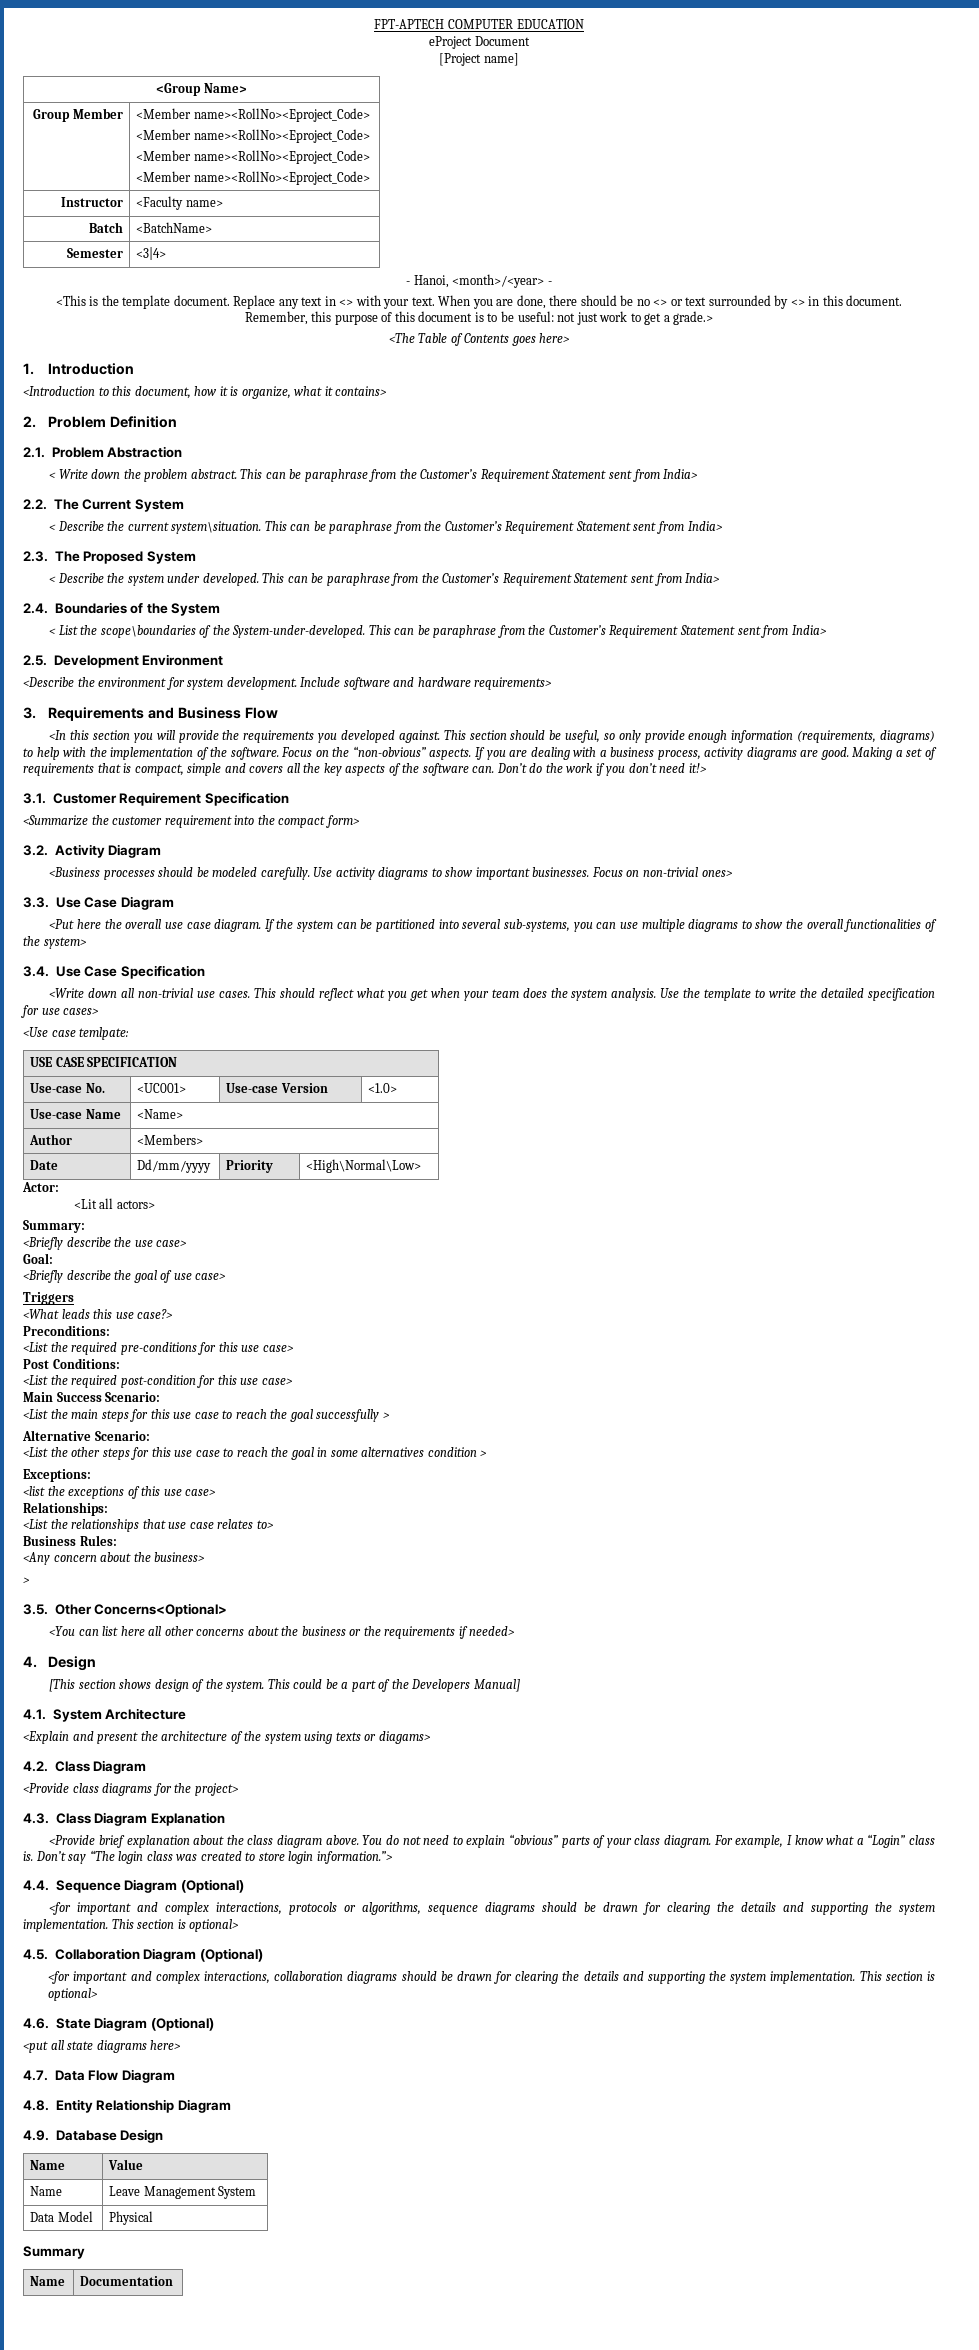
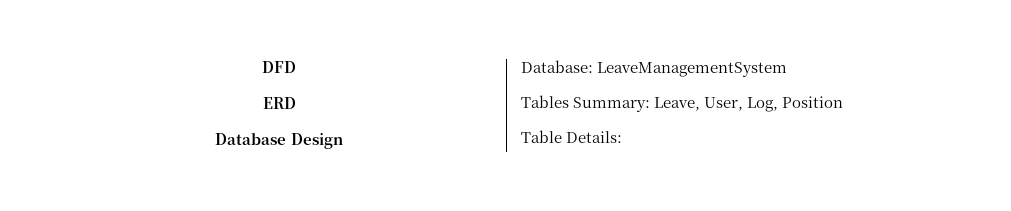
[374,19,584,29] [429,36,530,49] [439,53,519,66] [156,83,247,96] [33,108,123,122] [136,108,370,122] [136,129,370,143] [136,150,370,164] [136,171,370,185] [60,197,123,207] [136,196,223,210] [88,222,123,233] [136,222,213,233] [66,248,123,258] [136,247,167,260] [406,274,552,288] [55,295,903,309] [244,311,714,325] [388,333,571,346] [23,363,135,375] [23,386,388,399] [23,416,178,428] [23,446,183,458] [49,469,699,482] [23,499,184,512] [49,521,723,534] [23,551,196,564] [49,573,721,586] [23,602,221,616] [49,625,827,638] [23,654,224,668] [23,677,553,690] [23,707,279,721] [49,730,935,743] [23,746,938,760] [23,763,707,776] [23,792,289,806] [23,815,360,828] [23,844,162,858] [49,867,733,880] [23,896,174,910] [49,919,937,932] [23,936,87,949] [23,965,205,979] [49,988,936,1001] [21,1005,100,1018] [23,1027,130,1040] [30,1057,178,1067] [30,1083,105,1093] [137,1083,187,1093] [226,1083,328,1093] [368,1083,398,1093] [30,1109,121,1119] [137,1109,184,1119] [29,1134,73,1145] [137,1134,204,1145] [30,1160,59,1170] [137,1159,212,1173] [226,1160,274,1173] [306,1159,422,1173] [22,1182,59,1192] [73,1198,155,1209] [23,1220,85,1233] [23,1237,188,1250] [23,1253,53,1264] [23,1270,227,1283] [23,1292,74,1305] [23,1309,174,1319] [23,1325,110,1336] [23,1342,294,1355] [23,1358,120,1369] [23,1375,293,1388] [23,1392,161,1402] [23,1409,390,1422] [22,1430,150,1441] [23,1447,488,1460] [23,1469,91,1482] [23,1486,217,1499] [23,1502,108,1516] [23,1519,274,1532] [23,1535,117,1546] [23,1552,206,1565] [23,1577,30,1584] [23,1603,228,1617] [49,1626,516,1639] [23,1656,97,1671] [49,1679,520,1692] [23,1708,187,1722] [23,1731,431,1744] [23,1760,147,1774] [23,1783,239,1796] [23,1812,225,1826] [49,1834,935,1848] [23,1850,393,1864] [23,1879,244,1893] [49,1902,935,1915] [23,1919,240,1932] [23,1948,263,1962] [48,1971,936,1984] [48,1988,99,2001] [23,2017,214,2031] [23,2040,182,2053] [23,2069,175,2083] [23,2099,231,2113] [23,2129,164,2143] [30,2160,66,2170] [108,2159,144,2170] [30,2186,63,2196] [109,2186,257,2199] [30,2211,93,2222] [109,2211,154,2225] [23,2246,85,2259] [30,2276,66,2286] [80,2276,174,2286] FPT-APTECH COMPUTER EDUCATION // eProject Document // [Project name] // <Group Name> // Group Member | <Member name><RollNo><Eproject_Code> // <Member name><RollNo><Eproject_Code> // <Member name><RollNo><Eproject_Code> // <Member name><RollNo><Eproject_Code> // Instructor | <Faculty name> // Batch | <BatchName> // Semester | <3|4> // - Hanoi, <month>/<year> - // <This is the template document. Replace any text in <> with your text. When you are done, there should be no <> or text surrounded by <> in this document. Remember, this purpose of this document is to be useful: not just work to get a grade.> // <The Table of Contents goes here> // 1. Introduction // <Introduction to this document, how it is organize, what it contains> // 2. Problem Definition // 2.1. Problem Abstraction // < Write down the problem abstract. This can be paraphrase from the Customer’s Requirement Statement sent from India> // 2.2. The Current System // < Describe the current system\situation. This can be paraphrase from the Customer’s Requirement Statement sent from India> // 2.3. The Proposed System // < Describe the system under developed. This can be paraphrase from the Customer’s Requirement Statement sent from India> // 2.4. Boundaries of the System // < List the scope\boundaries of the System-under-developed. This can be paraphrase from the Customer’s Requirement Statement sent from India> // 2.5. Development Environment // <Describe the environment for system development. Include software and hardware requirements> // 3. Requirements and Business Flow // <In this section you will provide the requirements you developed against. This section should be useful, so only provide enough information (requirements, diagrams) to help with the implementation of the software. Focus on the “non-obvious” aspects. If you are dealing with a business process, activity diagrams are good. Making a set of requirements that is compact, simple and covers all the key aspects of the software can. Don’t do the work if you don’t need it!> // 3.1. Customer Requirement Specification // <Summarize the customer requirement into the compact form> // 3.2. Activity Diagram // <Business processes should be modeled carefully. Use activity diagrams to show important businesses. Focus on non-trivial ones> // 3.3. Use Case Diagram // <Put here the overall use case diagram. If the system can be partitioned into several sub-systems, you can use multiple diagrams to show the overall functionalities of the system> // 3.4. Use Case Specification // <Write down all non-trivial use cases. This should reflect what you get when your team does the system analysis. Use the template to write the detailed specification for use cases> // <Use case temlpate: // USE CASE SPECIFICATION // Use-case No. | <UC001> | Use-case Version | <1.0> // Use-case Name | <Name> // Author | <Members> // Date | Dd/mm/yyyy | Priority | <High\Normal\Low> // Actor: // <Lit all actors> // Summary: // <Briefly describe the use case> // Goal: // <Briefly describe the goal of use case> // Triggers // <What leads this use case?> // Preconditions: // <List the required pre-conditions for this use case> // Post Conditions: // <List the required post-condition for this use case> // Main Success Scenario: // <List the main steps for this use case to reach the goal successfully > // Alternative Scenario: // <List the other steps for this use case to reach the goal in some alternatives condition > // Exceptions: // <list the exceptions of this use case> // Relationships: // <List the relationships that use case relates to> // Business Rules: // <Any concern about the business> // > // 3.5. Other Concerns<Optional> // <You can list here all other concerns about the business or the requirements if needed> // 4. Design // [This section shows design of the system. This could be a part of the Developers Manual] // 4.1. System Architecture // <Explain and present the architecture of the system using texts or diagams> // 4.2. Class Diagram // <Provide class diagrams for the project> // 4.3. Class Diagram Explanation // <Provide brief explanation about the class diagram above. You do not need to explain “obvious” parts of your class diagram. For example, I know what a “Login” class is. Don’t say “The login class was created to store login information.”> // 4.4. Sequence Diagram (Optional) // <for important and complex interactions, protocols or algorithms, sequence diagrams should be drawn for clearing the details and supporting the system implementation. This section is optional> // 4.5. Collaboration Diagram (Optional) // <for important and complex interactions, collaboration diagrams should be drawn for clearing the details and supporting the system implementation. This section is optional> // 4.6. State Diagram (Optional) // <put all state diagrams here> // 4.7. Data Flow Diagram // 4.8. Entity Relationship Diagram // 4.9. Database Design // Name | Value // Name | Leave Management System // Data Model | Physical // Summary // Name | Documentation -> [262,61,296,73] [262,97,296,109] [215,133,343,149] [521,60,788,77] [521,95,844,112] [521,130,623,143] DFD // ERD // Database Design // Database: LeaveManagementSystem // Tables Summary: Leave, User, Log, Position // Table Details:

